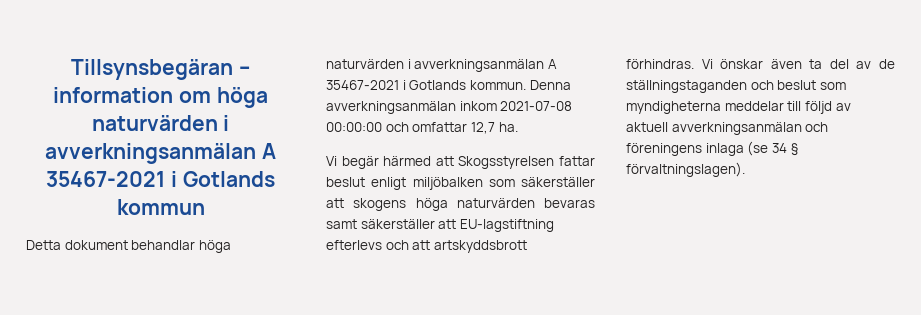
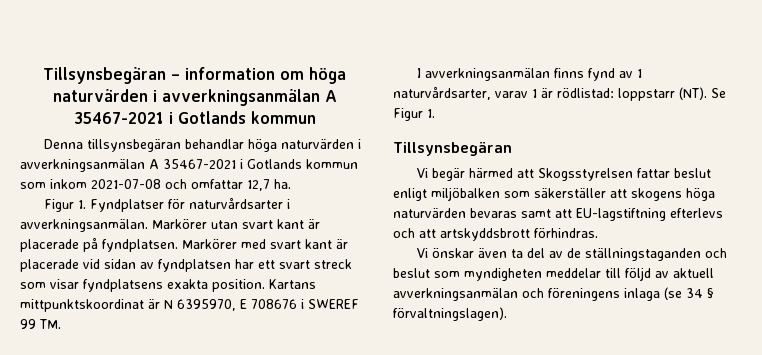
[26,240,128,250] Detta dokument -> [44,139,182,152] Denna tillsynsbegäran
[469,80,571,90] [326,101,456,114] kommun. Denna avverkningsanmälan -> [306,159,358,169] [20,182,46,189] kommun som
[326,122,382,132] 00:00:00 -> (161, 184) none
(518, 127) none -> [44,197,291,212] [20,218,320,232] [20,237,348,252] [20,259,352,272] [20,279,316,292] [20,299,359,312] [20,319,61,329] [417,68,643,81] [393,86,726,101] [393,108,435,121] [393,142,512,156] // Figur 1. Fyndplatser för naturvårdsarter i avverkningsanmälan. Markörer utan svart kant är placerade på fyndplatsen. Markörer med svart kant är placerade vid sidan av fyndplatsen har ett svart streck som visar fyndplatsens exakta position. Kartans mittpunktskoordinat är N 6395970, E 708676 i SWEREF 99 TM. // I avverkningsanmälan finns fynd av 1 naturvårdsarter, varav 1 är rödlistad: loppstarr (NT). Se Figur 1. // Tillsynsbegäran
[360,219,435,229] säkerställer -> (551, 213) none
(694, 64) none -> (598, 232) //
[626,101,721,114] myndigheterna -> [464,268,542,281] myndigheten

